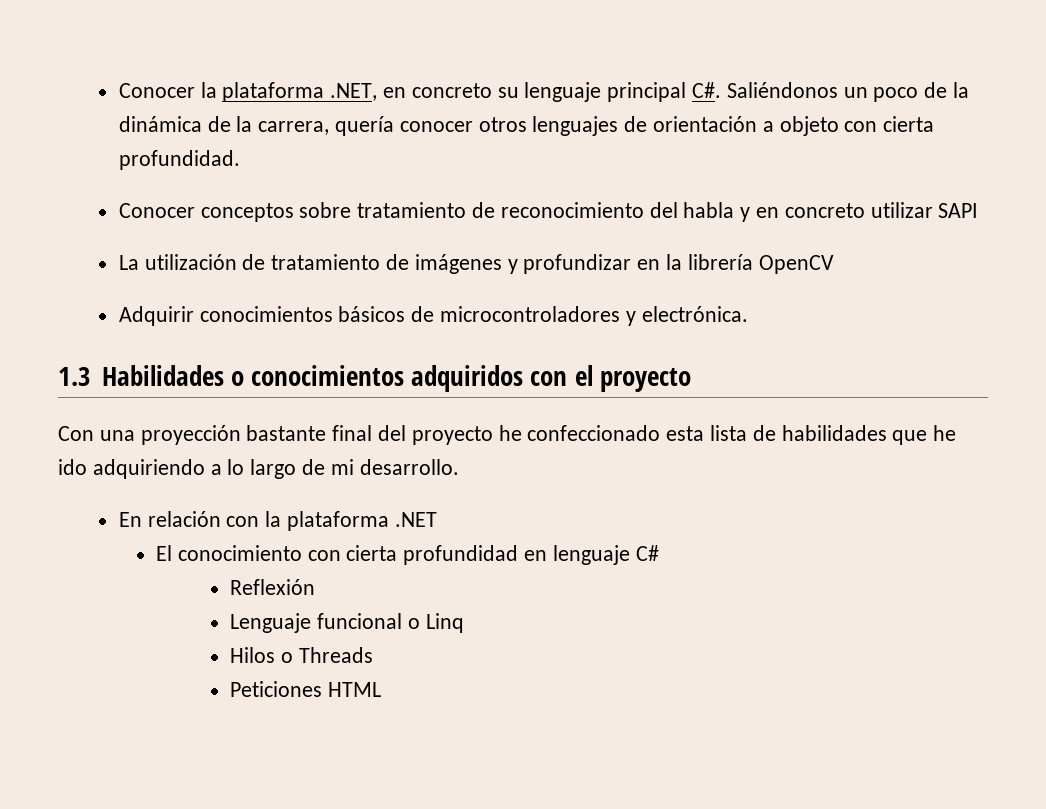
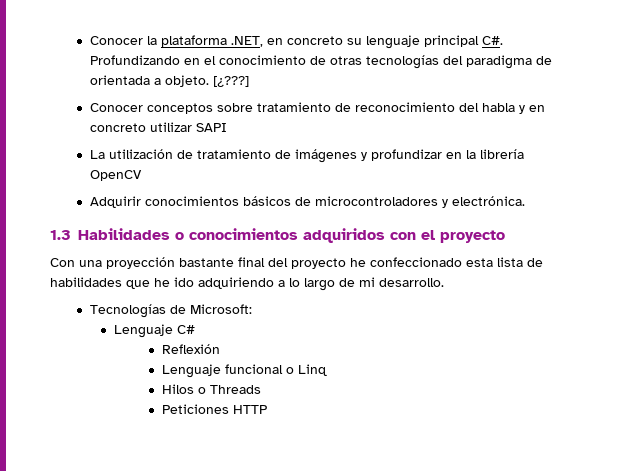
[726,82,970,102] [118,116,935,136] [118,150,240,170] Saliéndonos un poco de la dinámica de la carrera, quería conocer otros lenguajes de orientación a objeto con cierta profundidad. -> [89,55,552,69] [89,75,249,87] Profundizando en el conocimiento de otras tecnologías del paradigma de orientada a objeto. [¿???]
[118,511,437,531] [155,545,630,565] En relación con la plataforma .NET // El conocimiento con cierta profundidad en lenguaje -> [89,304,252,318] [113,324,173,338] Tecnologías de Microsoft: // Lenguaje
[327,682,381,697] HTML -> [233,405,268,414] HTTP

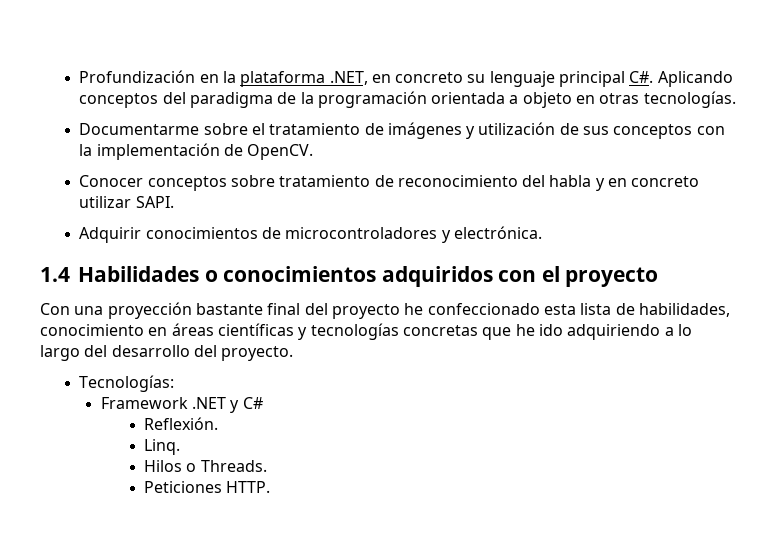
[89,36,143,45] Conocer -> [79,70,219,83] Profundización en
[89,55,552,69] [89,75,249,87] Profundizando en el conocimiento de otras tecnologías del paradigma de orientada a objeto. [¿???] -> [657,71,733,87] [79,91,736,108] [79,122,725,139] [79,143,314,160] Aplicando conceptos del paradigma de la programación orientada a objeto en otras tecnologías. // Documentarme sobre el tratamiento de imágenes y utilización de sus conceptos con la implementación de OpenCV.
[195,123,227,132] [89,149,524,163] [89,170,142,181] SAPI // La utilización de tratamiento de imágenes y profundizar en la librería OpenCV -> [135,196,174,208] SAPI.
[242,196,291,206] básicos -> (258, 233) none
[50,230,71,240] 1.3 -> [40,267,70,282] 1.4
[50,277,122,287] habilidades -> [638,303,730,317] [40,323,478,340] habilidades, conocimiento en áreas científicas y tecnologías concretas
[339,277,444,287] [89,304,252,318] [113,324,195,338] [162,344,221,354] [162,364,328,378] de mi desarrollo. // Tecnologías de Microsoft: // Lenguaje C# // Reflexión // Lenguaje funcional o Linq -> [84,345,294,361] [79,375,175,392] [100,397,263,413] [144,417,219,430] [144,439,181,455] del desarrollo del proyecto. // Tecnologías: // Framework .NET y C# // Reflexión. // Linq.
[210,385,262,394] Threads -> [200,460,267,472] Threads.
[233,405,268,414] HTTP -> [226,481,271,493] HTTP.

